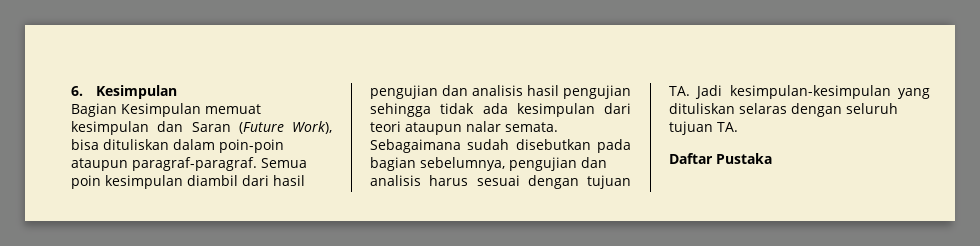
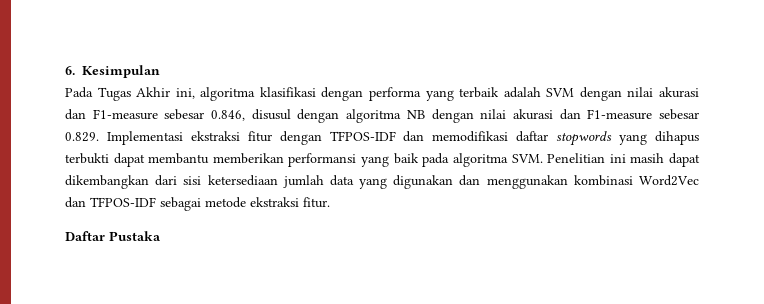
[71,103,261,117] [71,121,332,135] [71,139,284,153] [71,157,307,171] [71,175,305,189] [370,85,631,99] [370,103,631,117] [370,121,558,135] [370,139,631,153] [370,157,607,171] [370,175,631,189] [669,85,930,99] [669,103,898,117] [669,121,738,135] Bagian Kesimpulan memuat kesimpulan dan Saran (Future Work), bisa dituliskan dalam poin-poin ataupun paragraf-paragraf. Semua poin kesimpulan diambil dari hasil pengujian dan analisis hasil pengujian sehingga tidak ada kesimpulan dari teori ataupun nalar semata. Sebagaimana sudah disebutkan pada bagian sebelumnya, pengujian dan analisis harus sesuai dengan tujuan TA. Jadi kesimpulan-kesimpulan yang dituliskan selaras dengan seluruh tujuan TA. -> [65,87,699,101] [65,109,699,123] [65,131,699,146] [65,153,701,167] [65,175,699,189] [65,197,330,211] Pada Tugas Akhir ini, algoritma klasifikasi dengan performa yang terbaik adalah SVM dengan nilai akurasi dan F1-measure sebesar 0.846, disusul dengan algoritma NB dengan nilai akurasi dan F1-measure sebesar 0.829. Implementasi ekstraksi fitur dengan TFPOS-IDF dan memodifikasi daftar stopwords yang dihapus terbukti dapat membantu memberikan performansi yang baik pada algoritma SVM. Penelitian ini masih dapat dikembangkan dari sisi ketersediaan jumlah data yang digunakan dan menggunakan kombinasi Word2Vec dan TFPOS-IDF sebagai metode ekstraksi fitur.

